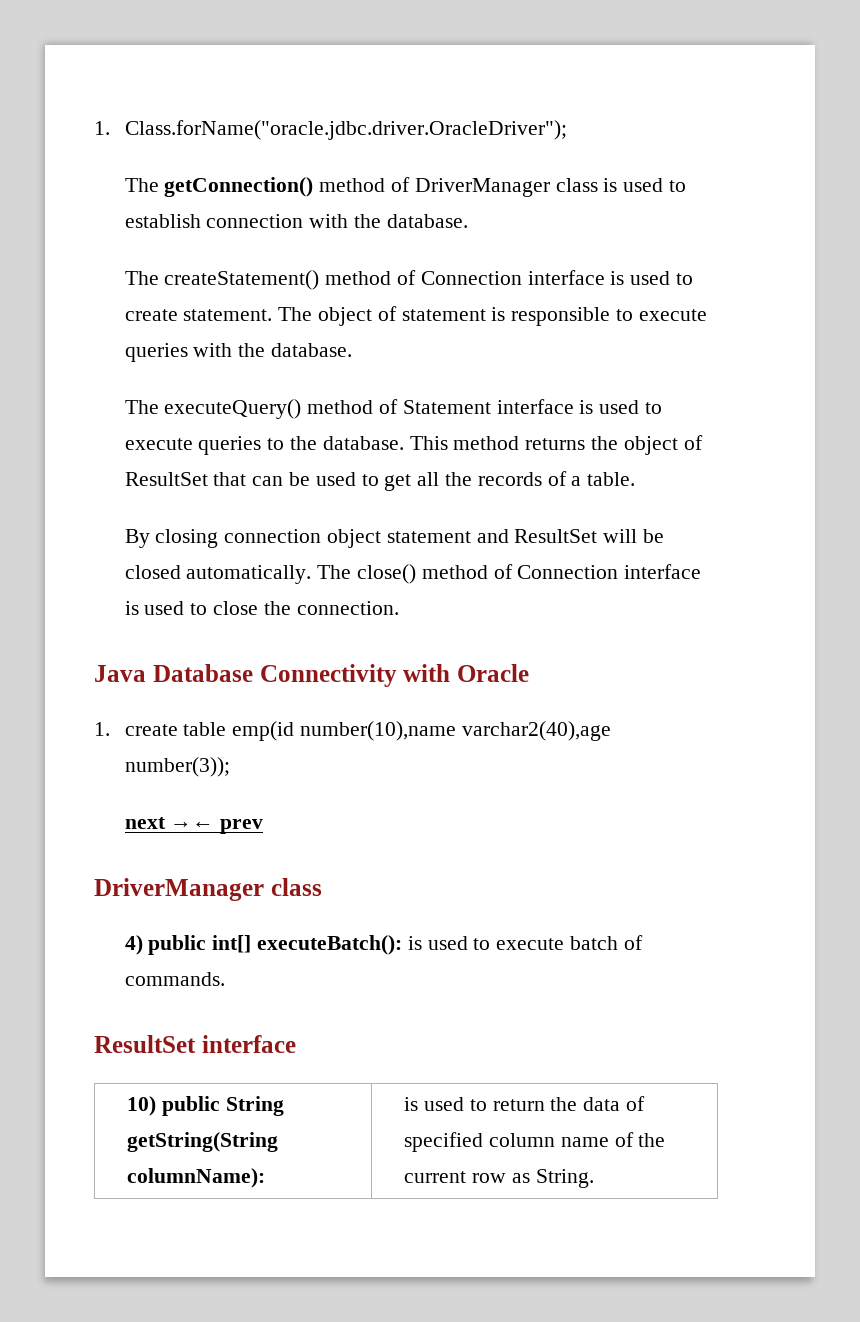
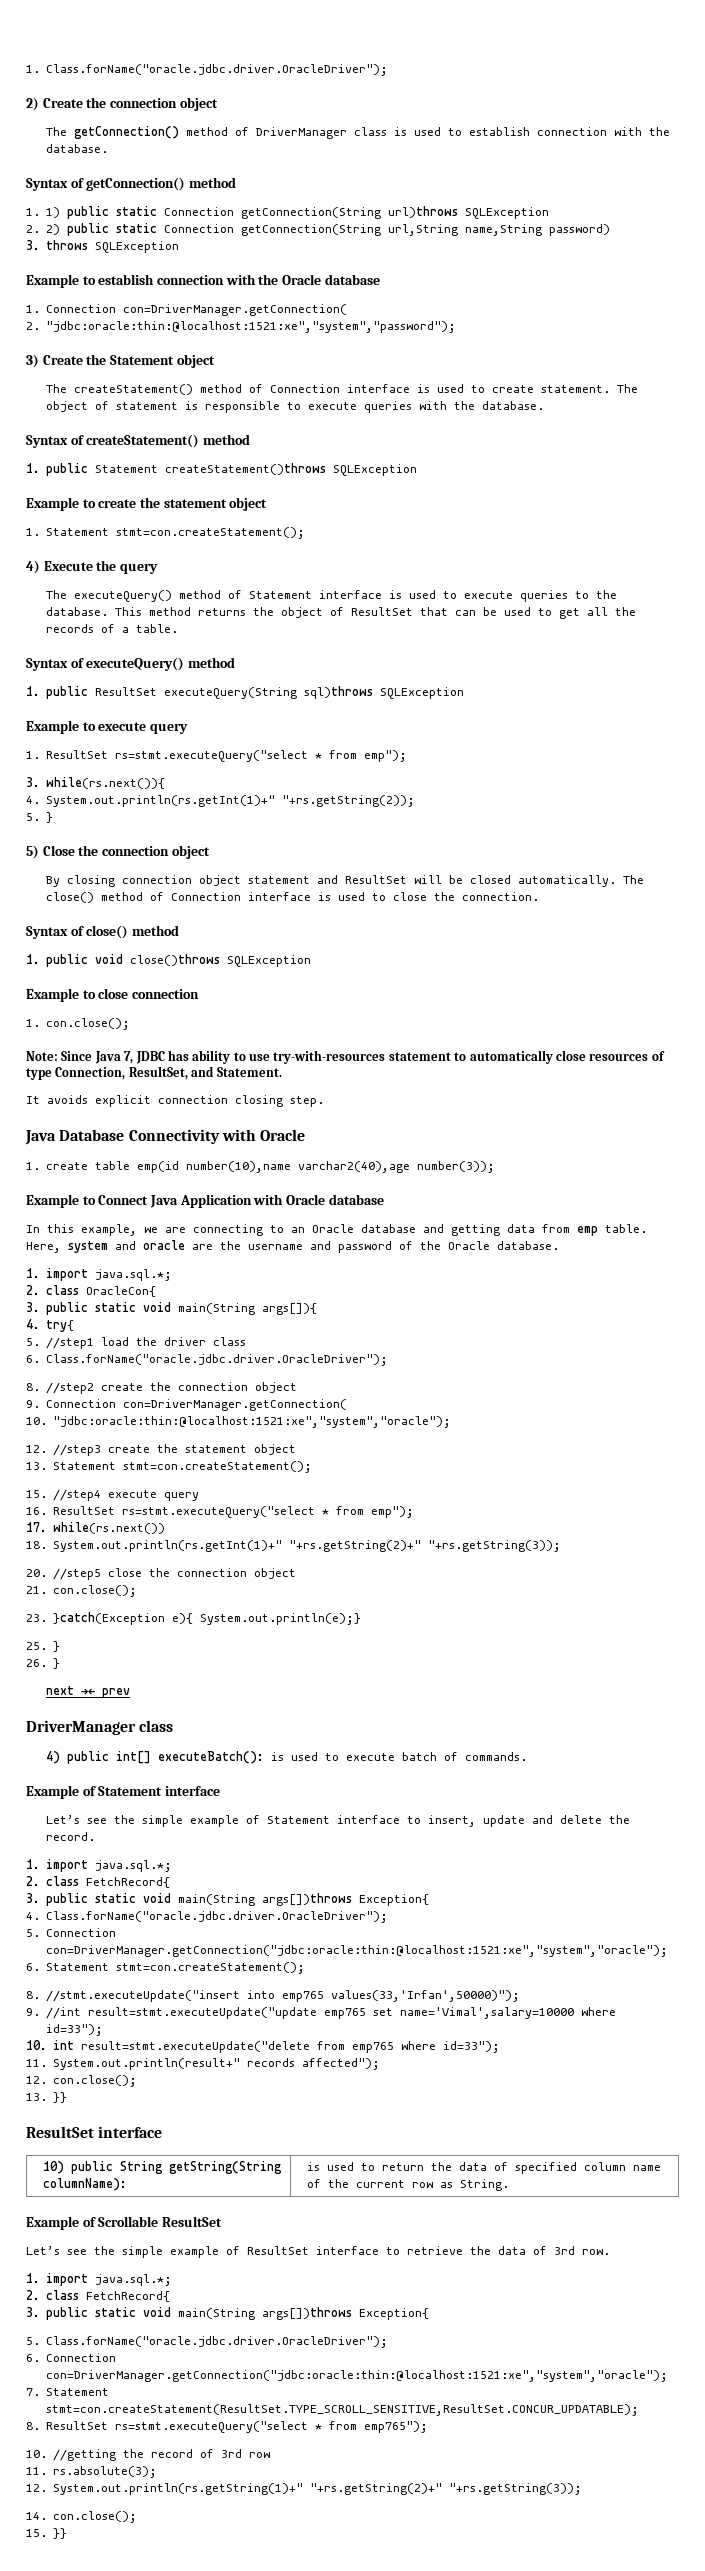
(567, 130) none -> [26,97,218,111] // 2) Create the connection object
(468, 221) none -> [26,177,236,191] [26,206,550,219] [26,223,611,236] [26,240,180,253] [26,274,380,288] [26,304,348,316] [26,321,457,333] [26,354,215,368] // Syntax of getConnection() method // 1. 1) public static Connection getConnection(String url)throws SQLException // 2. 2) public static Connection getConnection(String url,String name,String password) // 3. throws SQLException // Example to establish connection with the Oracle database // 1. Connection con=DriverManager.getConnection( // 2. "jdbc:oracle:thin:@localhost:1521:xe","system","password"); // 3) Create the Statement object
(352, 350) none -> [26,434,250,448] [26,463,418,476] [26,497,268,511] [26,527,306,539] [26,560,158,574] // Syntax of createStatement() method // 1. public Statement createStatement()throws SQLException // Example to create the statement object // 1. Statement stmt=con.createStatement(); // 4) Execute the query
(636, 479) none -> [26,657,235,671] [26,686,465,699] [26,720,188,734] [26,750,408,762] [26,777,166,789] [26,795,416,807] [26,812,54,823] [26,845,210,859] // Syntax of executeQuery() method // 1. public ResultSet executeQuery(String sql)throws SQLException // Example to execute query // 1. ResultSet rs=stmt.executeQuery("select * from emp"); // 3. while(rs.next()){ // 4. System.out.println(rs.getInt(1)+" "+rs.getString(2)); // 5. } // 5) Close the connection object
(399, 608) none -> [26,925,179,939] [26,954,312,967] [26,988,199,1002] [26,1018,131,1030] [26,1050,665,1064] [26,1066,282,1080] [26,1095,324,1107] // Syntax of close() method // 1. public void close()throws SQLException // Example to close connection // 1. con.close(); // Note: Since Java 7, JDBC has ability to use try-with-resources statement to automatically close resources of type Connection, ResultSet, and Statement. // It avoids explicit connection closing step.
(230, 767) none -> [26,1194,384,1208] [26,1224,647,1236] [26,1240,559,1253] [26,1268,173,1281] [26,1285,157,1297] [26,1302,318,1315] [26,1319,75,1332] [26,1337,247,1349] [26,1354,389,1366] [26,1382,298,1394] [26,1399,348,1411] [26,1416,452,1428] [26,1444,297,1456] [26,1461,313,1473] [26,1489,200,1501] [26,1506,415,1518] [26,1522,166,1534] [26,1540,562,1552] [26,1568,297,1580] [26,1585,138,1597] [26,1612,362,1625] [26,1641,61,1652] [26,1658,61,1669] // Example to Connect Java Application with Oracle database // In this example, we are connecting to an Oracle database and getting data from emp table. Here, system and oracle are the username and password of the Oracle database. // 1. import java.sql.*; // 2. class OracleCon{ // 3. public static void main(String args[]){ // 4. try{ // 5. //step1 load the driver class // 6. Class.forName("oracle.jdbc.driver.OracleDriver"); // 8. //step2 create the connection object // 9. Connection con=DriverManager.getConnection( // 10. "jdbc:oracle:thin:@localhost:1521:xe","system","oracle"); // 12. //step3 create the statement object // 13. Statement stmt=con.createStatement(); // 15. //step4 execute query // 16. ResultSet rs=stmt.executeQuery("select * from emp"); // 17. while(rs.next()) // 18. System.out.println(rs.getInt(1)+" "+rs.getString(2)+" "+rs.getString(3)); // 20. //step5 close the connection object // 21. con.close(); // 23. }catch(Exception e){ System.out.println(e);} // 25. } // 26. }
(225, 979) none -> [26,1785,220,1799] [45,1815,630,1827] [45,1832,95,1841] [26,1859,173,1872] [26,1876,171,1888] [26,1893,430,1906] [26,1911,389,1923] [26,1928,117,1937] [46,1945,669,1957] [26,1962,306,1974] [26,1990,521,2002] [26,2007,617,2019] [46,2024,104,2036] [26,2040,501,2053] [26,2058,381,2070] [26,2075,138,2087] [26,2092,68,2103] // Example of Statement interface // Let’s see the simple example of Statement interface to insert, update and delete the record. // 1. import java.sql.*; // 2. class FetchRecord{ // 3. public static void main(String args[])throws Exception{ // 4. Class.forName("oracle.jdbc.driver.OracleDriver"); // 5. Connection con=DriverManager.getConnection("jdbc:oracle:thin:@localhost:1521:xe","system","oracle"); // 6. Statement stmt=con.createStatement(); // 8. //stmt.executeUpdate("insert into emp765 values(33,'Irfan',50000)"); // 9. //int result=stmt.executeUpdate("update emp765 set name='Vimal',salary=10000 where id=33"); // 10. int result=stmt.executeUpdate("delete from emp765 where id=33"); // 11. System.out.println(result+" records affected"); // 12. con.close(); // 13. }}
(594, 1178) none -> [26,2216,222,2230] [26,2246,610,2258] [26,2273,173,2286] [26,2290,171,2302] [26,2307,430,2320] [26,2336,389,2348] [26,2353,117,2362] [46,2370,669,2382] [26,2388,110,2396] [46,2404,640,2416] [26,2421,429,2433] [26,2449,271,2461] [26,2466,158,2478] [26,2483,583,2495] [26,2511,138,2523] [26,2528,68,2539] // Example of Scrollable ResultSet // Let’s see the simple example of ResultSet interface to retrieve the data of 3rd row. // 1. import java.sql.*; // 2. class FetchRecord{ // 3. public static void main(String args[])throws Exception{ // 5. Class.forName("oracle.jdbc.driver.OracleDriver"); // 6. Connection con=DriverManager.getConnection("jdbc:oracle:thin:@localhost:1521:xe","system","oracle"); // 7. Statement stmt=con.createStatement(ResultSet.TYPE_SCROLL_SENSITIVE,ResultSet.CONCUR_UPDATABLE); // 8. ResultSet rs=stmt.executeQuery("select * from emp765"); // 10. //getting the record of 3rd row // 11. rs.absolute(3); // 12. System.out.println(rs.getString(1)+" "+rs.getString(2)+" "+rs.getString(3)); // 14. con.close(); // 15. }}

